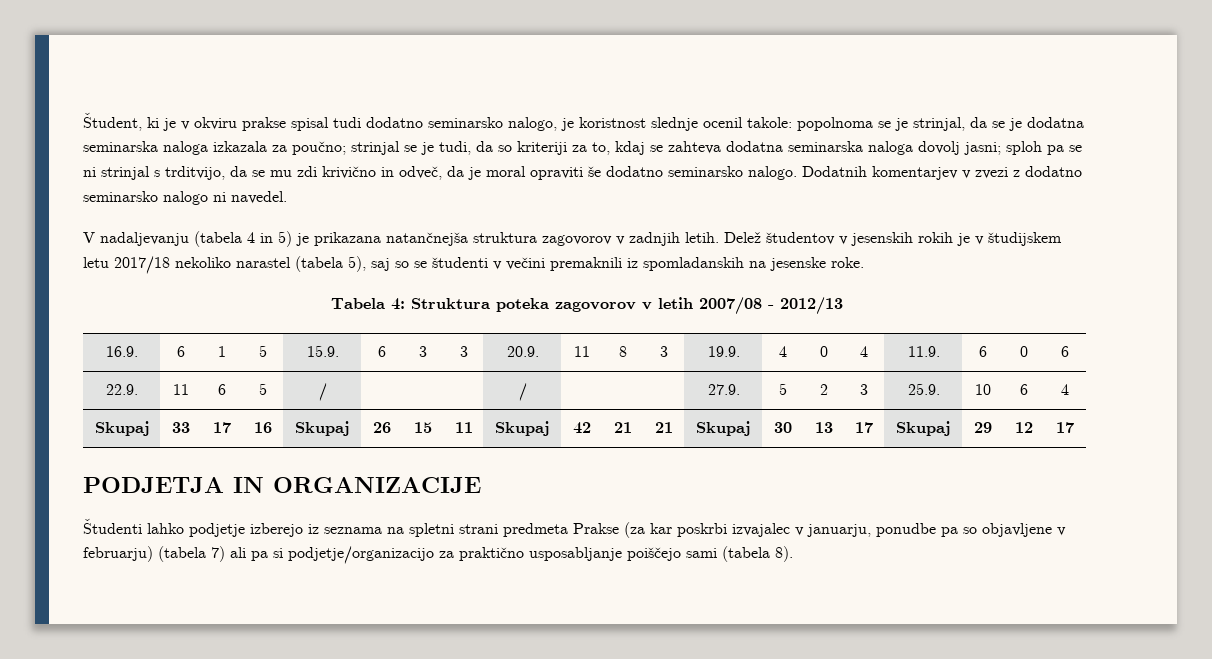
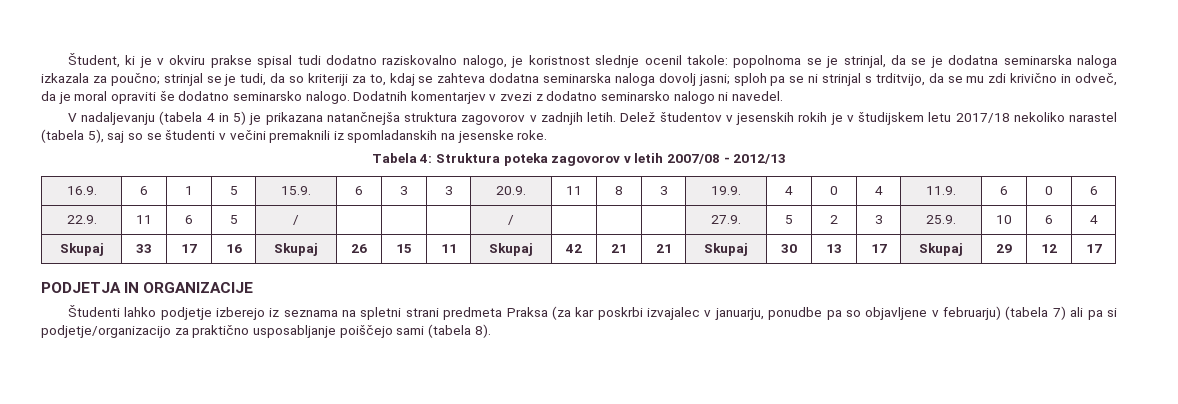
[428,117,503,128] seminarsko -> [382,55,458,65] raziskovalno
[573,523,619,534] Prakse -> [506,307,548,317] Praksa

